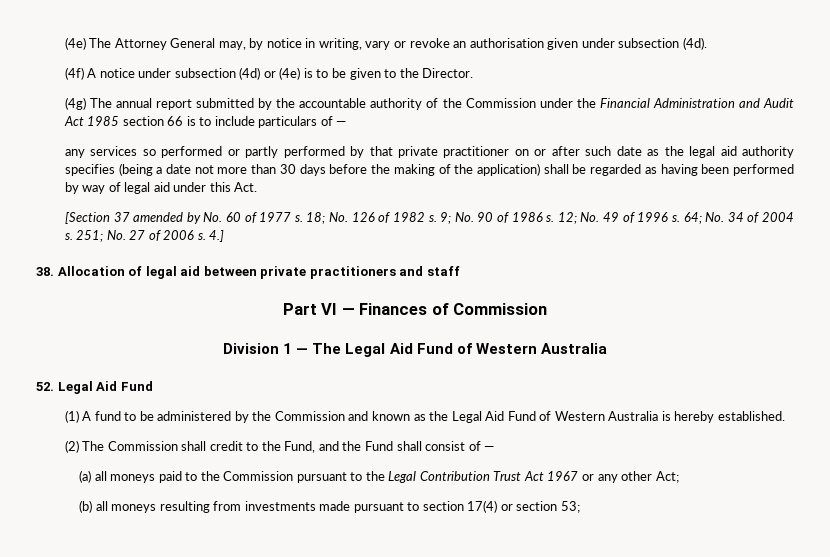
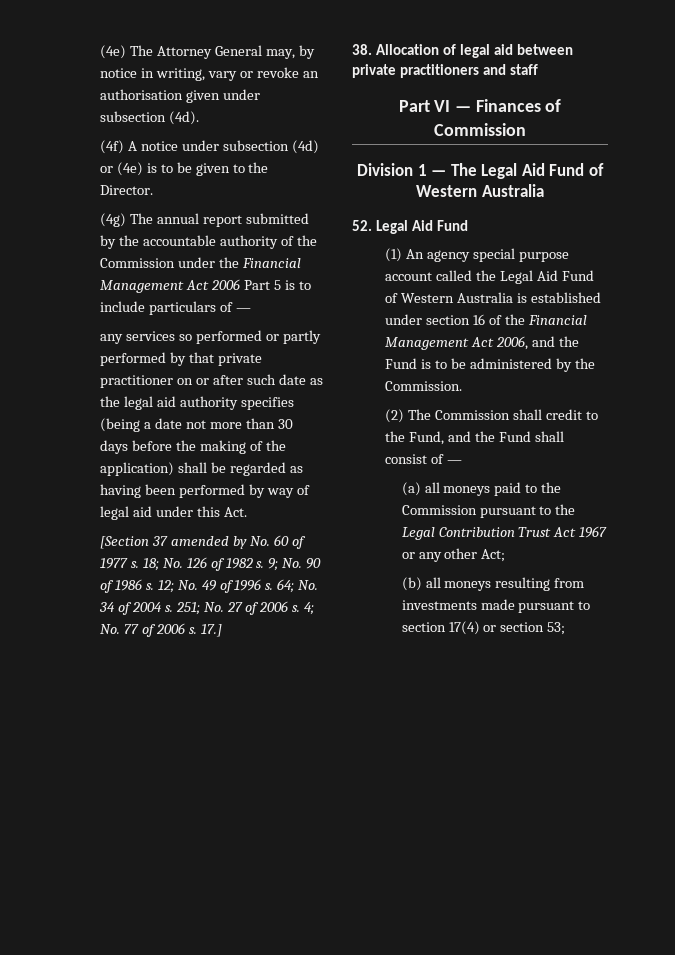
[652,98,794,108] [63,116,184,126] Administration and Audit Act 1985 section 66 -> [100,279,281,293] Management Act 2006 Part 5
[209,230,225,242] 4.] -> [304,602,315,615] [100,623,222,637] 4; No. 77 of 2006 s. 17.]
[82,411,426,423] A fund to be administered by the Commission and known as -> [405,248,569,262] [385,270,472,281] An agency special purpose account called
[674,411,785,423] hereby established. -> [530,292,601,303] [385,314,587,325] [385,336,579,350] [385,358,595,372] [385,381,463,391] established under section 16 of the Financial Management Act 2006, and the Fund is to be administered by the Commission.

